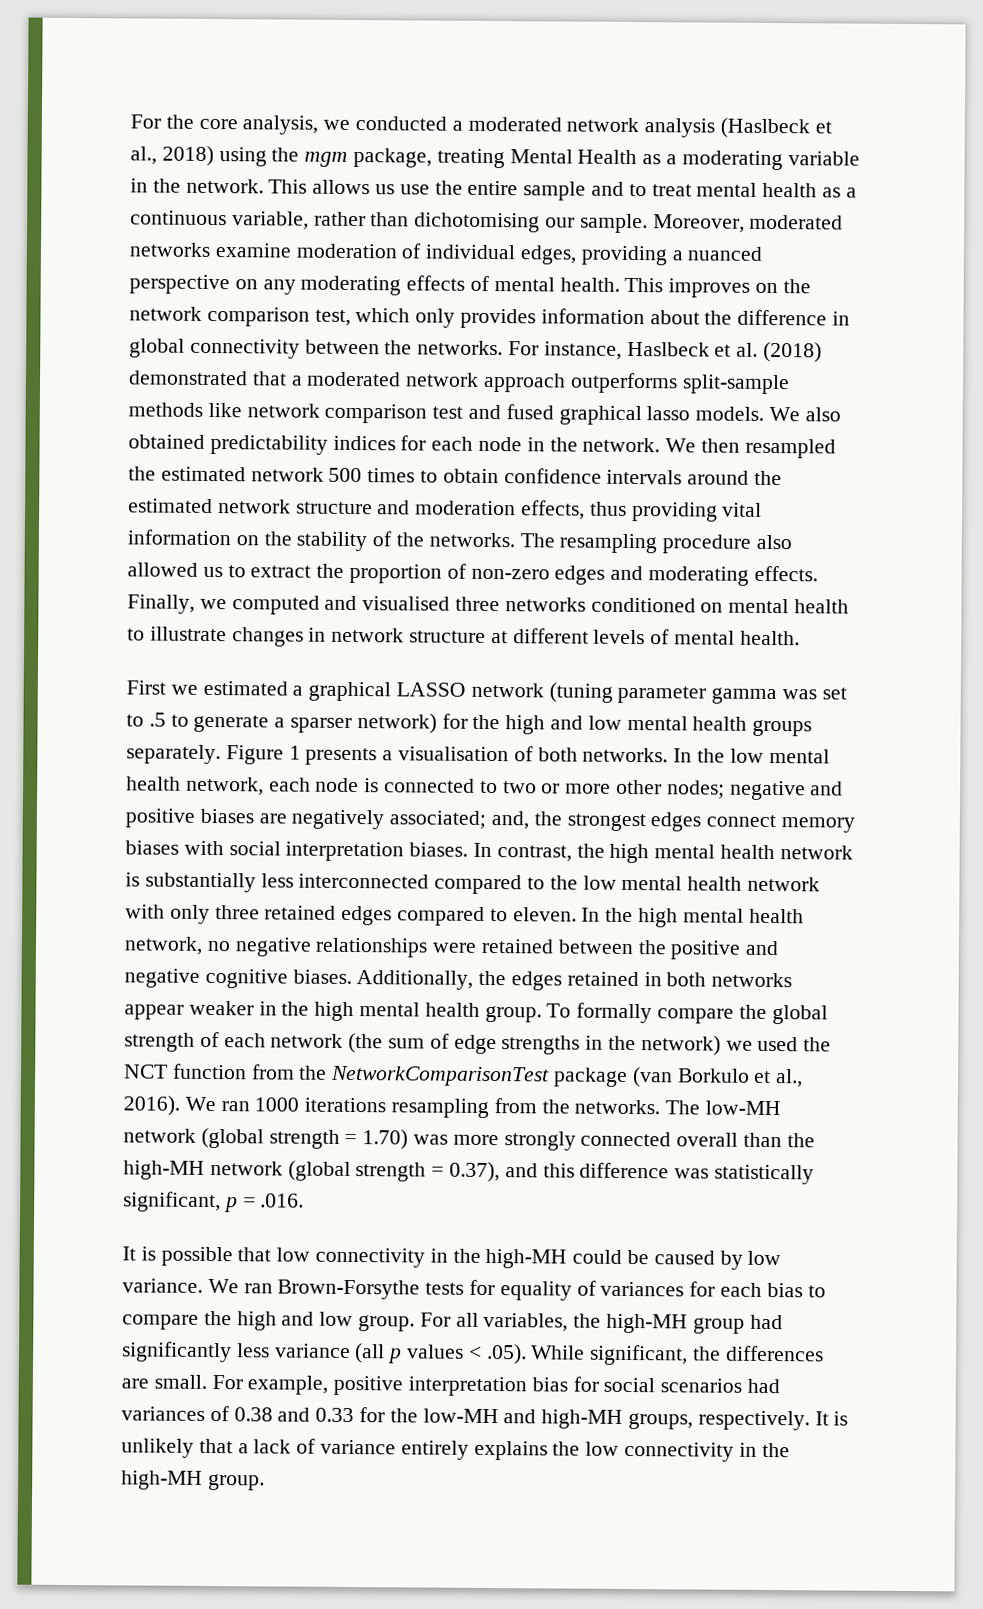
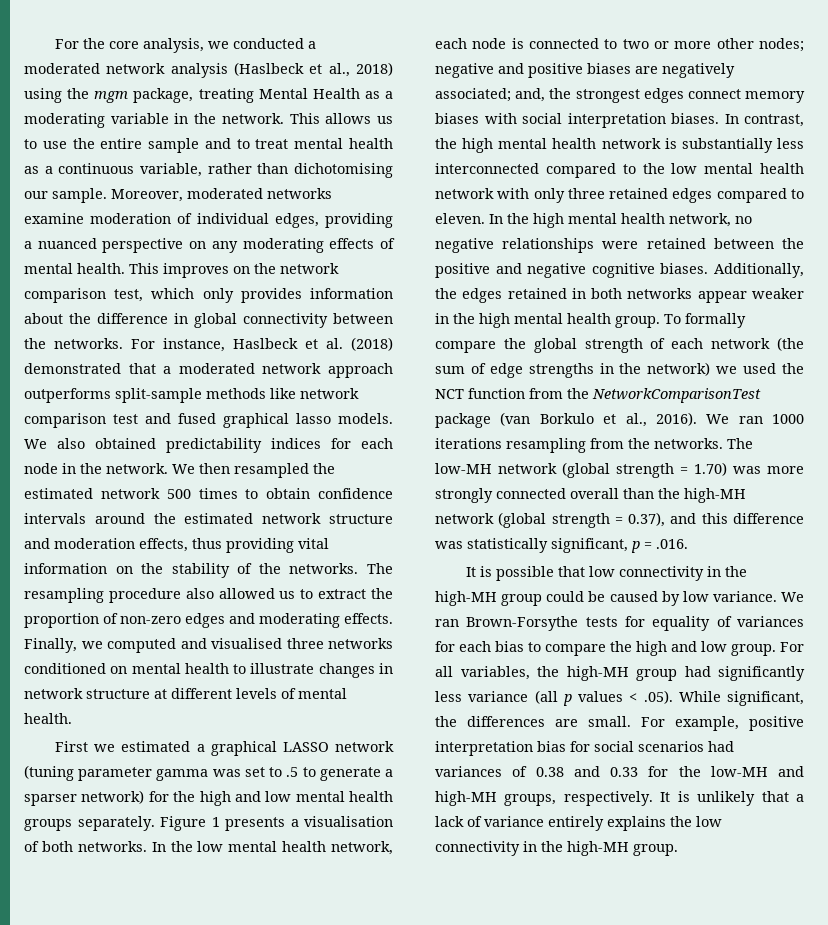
(396, 189) none -> [24,139,37,149] to
(568, 1258) none -> [501,594,543,606] group

